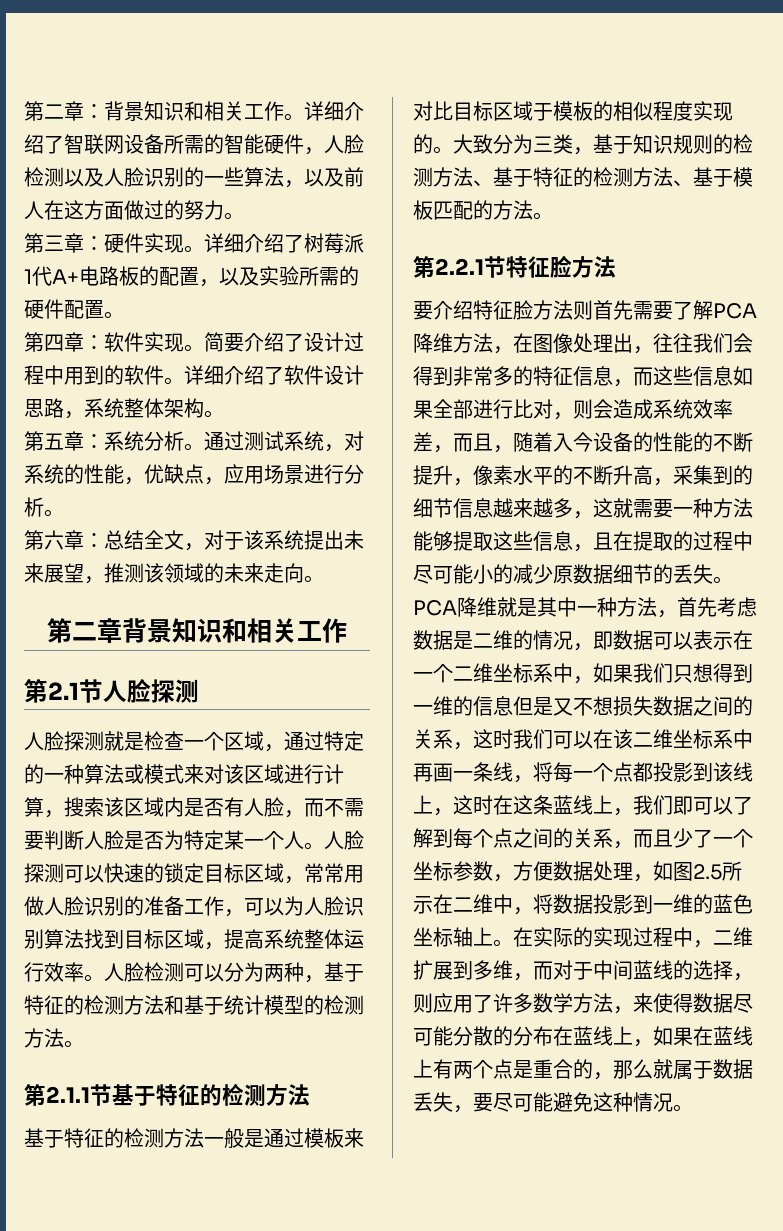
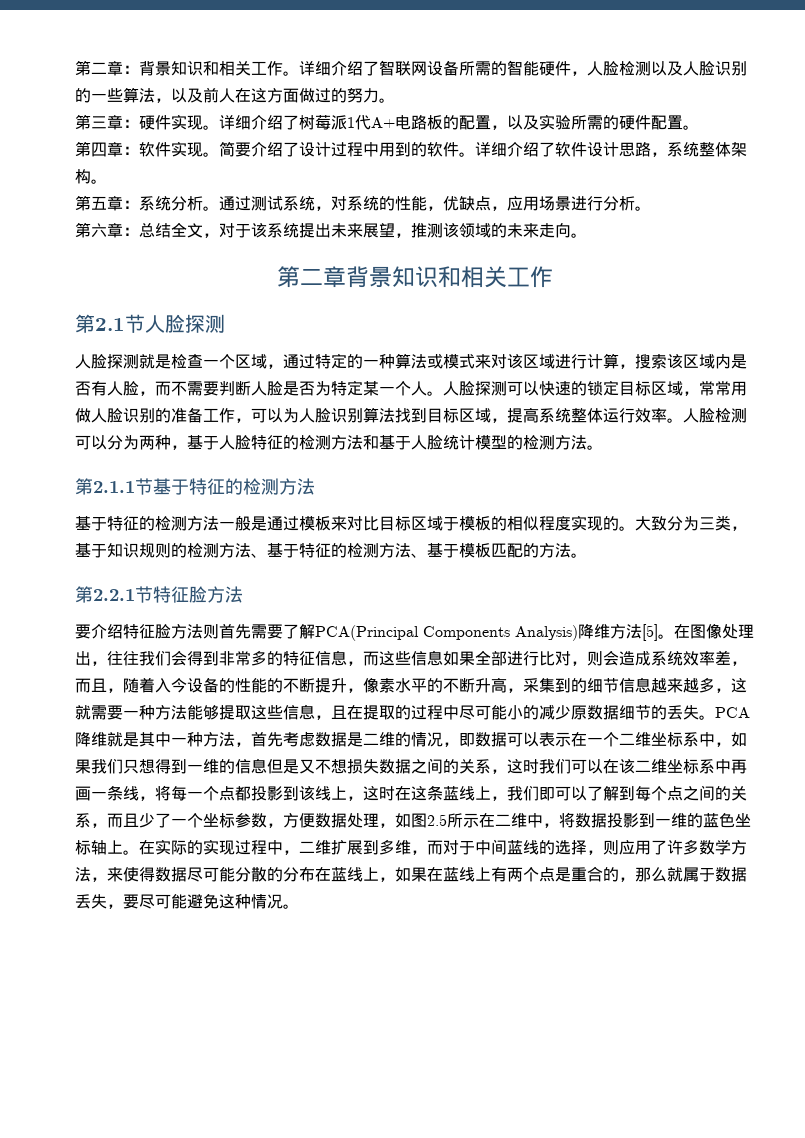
(364, 973) none -> [219,435,251,450] 人脸
(224, 1006) none -> [411,435,443,450] 人脸
[713,303,757,319] PCA -> [315,625,578,641] PCA(Principal Components Analysis)
[493,346,513,354] ， -> [642,624,674,641] [5]。

